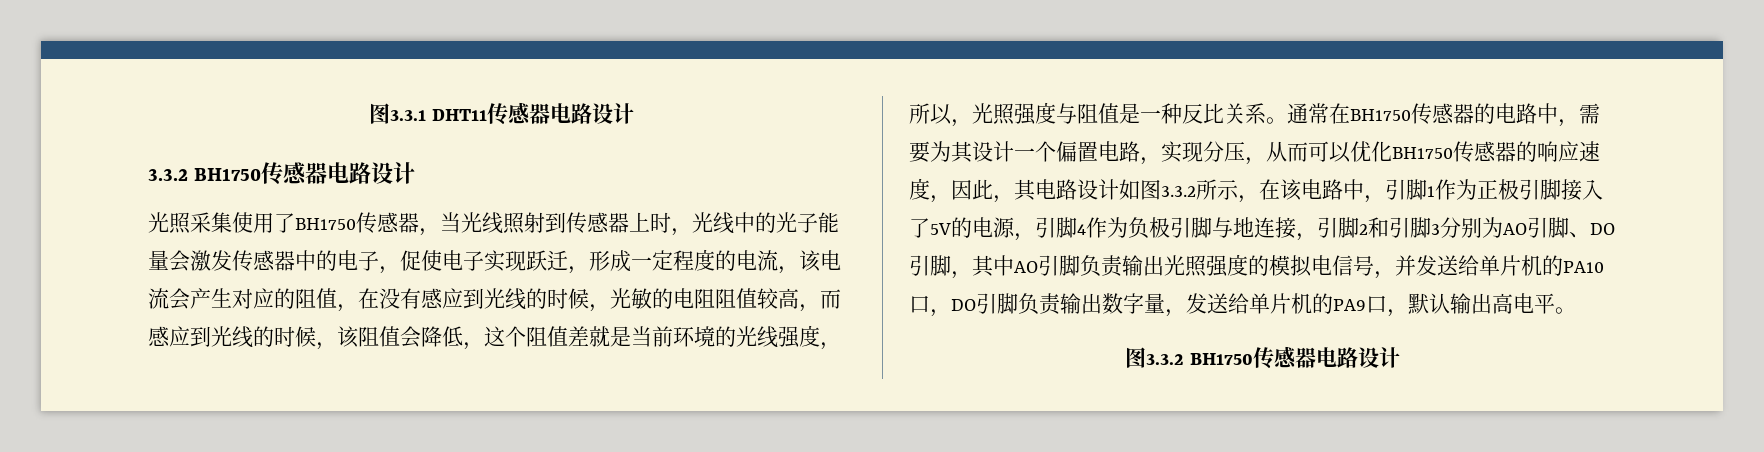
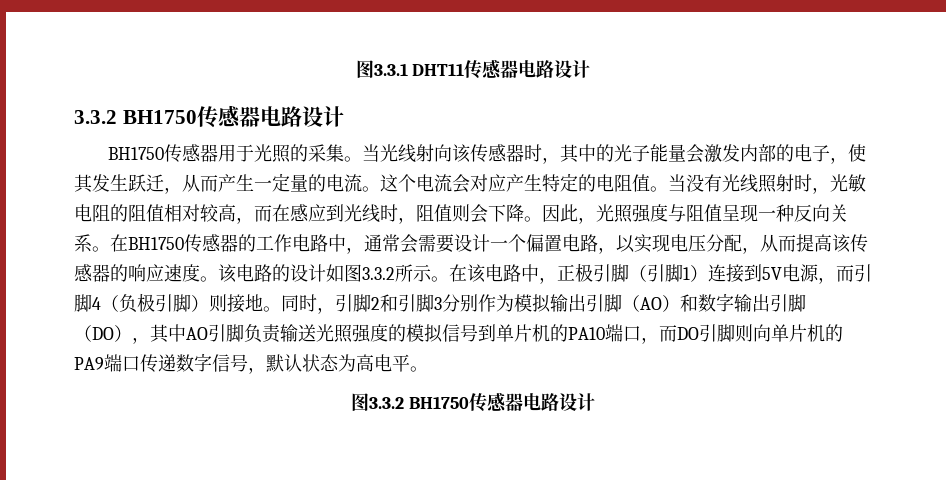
[148,212,734,236] 光照采集使用了BH1750传感器，当光线照射到传感器上时，光线 -> [108,144,580,164] BH1750传感器用于光照的采集。当光线射向该传感器时，其
[232,249,841,274] [148,288,841,312] [148,325,841,350] [909,102,1329,127] 传感器中的电子，促使电子实现跃迁，形成一定程度的电流，该电流会产生对应的阻值，在没有感应到光线的时候，光敏的电阻阻值较高，而感应到光线的时候，该阻值会降低，这个阻值差就是当前环境的光线强度，所以，光照强度与阻值是一种反比关系。通常 -> [740,144,867,164] [74,173,866,194] [74,204,848,224] [74,234,110,252] 内部的电子，使其发生跃迁，从而产生一定量的电流。这个电流会对应产生特定的电阻值。当没有光线照射时，光敏电阻的阻值相对较高，而在感应到光线时，阻值则会下降。因此，光照强度与阻值呈现一种反向关系。
[1495,103,1600,127] [909,141,973,163] 电路中，需要为其 -> [256,234,454,254] 工作电路中，通常会需要
[1161,141,1453,165] 实现分压，从而可以优化BH1750 -> [616,234,851,254] 以实现电压分配，从而提高该
[930,179,1077,203] ，因此，其电路 -> [200,264,290,283] 。该电路的
[1238,195,1259,203] ， -> [431,276,449,282] 。
[1385,179,1603,201] [909,217,1035,241] 引脚1作为正极引脚接入了5V的电源， -> [557,263,854,284] 正极引脚（引脚1）连接到5V电源，而
[1086,217,1128,238] 作为 -> [101,295,119,312] （
[1212,217,1296,239] 与地连接 -> [191,294,317,313] ）则接地。同时
[1482,217,1615,238] [909,255,951,276] 为AO引脚、DO引脚 -> [478,293,806,313] [74,325,132,342] 作为模拟输出引脚（AO）和数字输出引脚（DO）
[1143,255,1164,276] 出 -> [298,324,316,342] 送
[1311,255,1604,279] [909,293,1492,317] 电信号，并发送给单片机的PA10口，DO引脚负责输出数字量，发送给单片机的PA9口，默认输出 -> [442,324,843,344] [74,353,356,374] 信号到单片机的PA10端口，而DO引脚则向单片机的PA9端口传递数字信号，默认状态为

